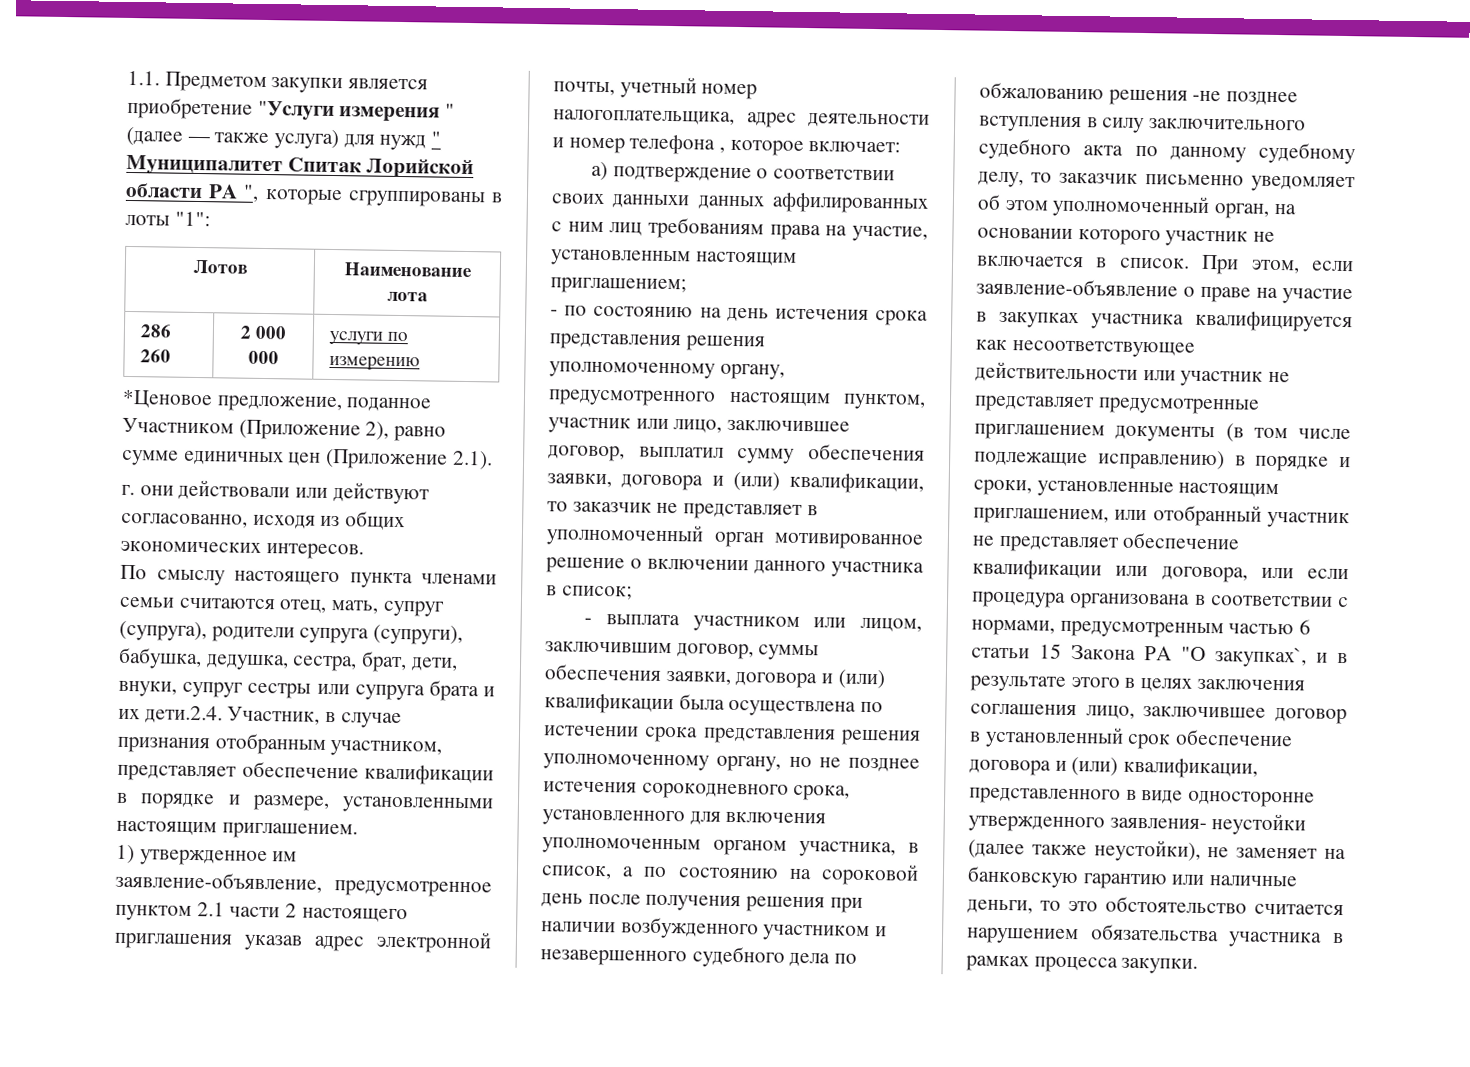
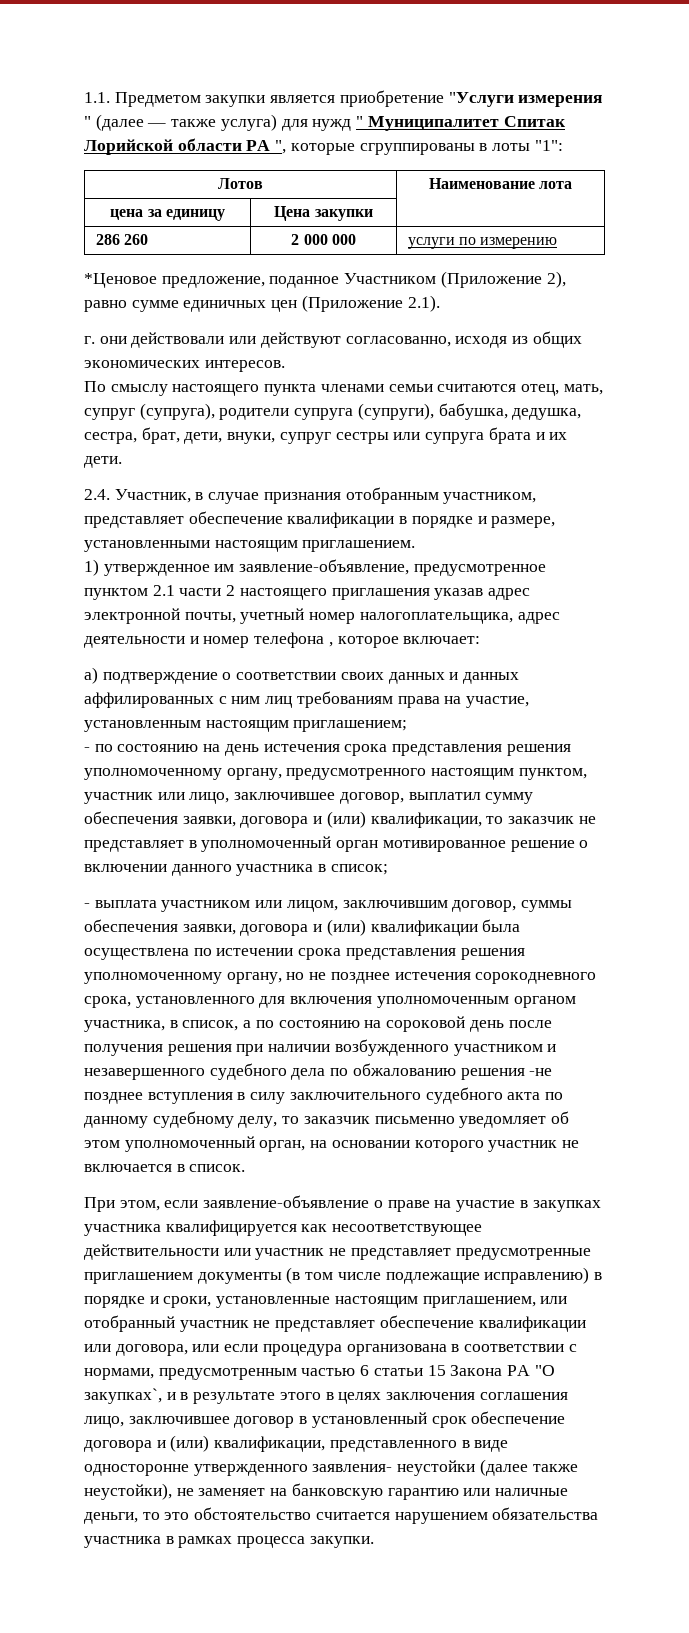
(428, 296) none -> [110,209,225,221] [274,206,373,221] // цена за единицу | Цена закупки |
[144,705,223,724] дети.2.4. -> [84,456,122,468] [84,489,110,500] дети. // 2.4.
[612,194,691,209] данныхи -> [388,672,459,684] данных и
(1190, 263) none -> (246, 1168) //

